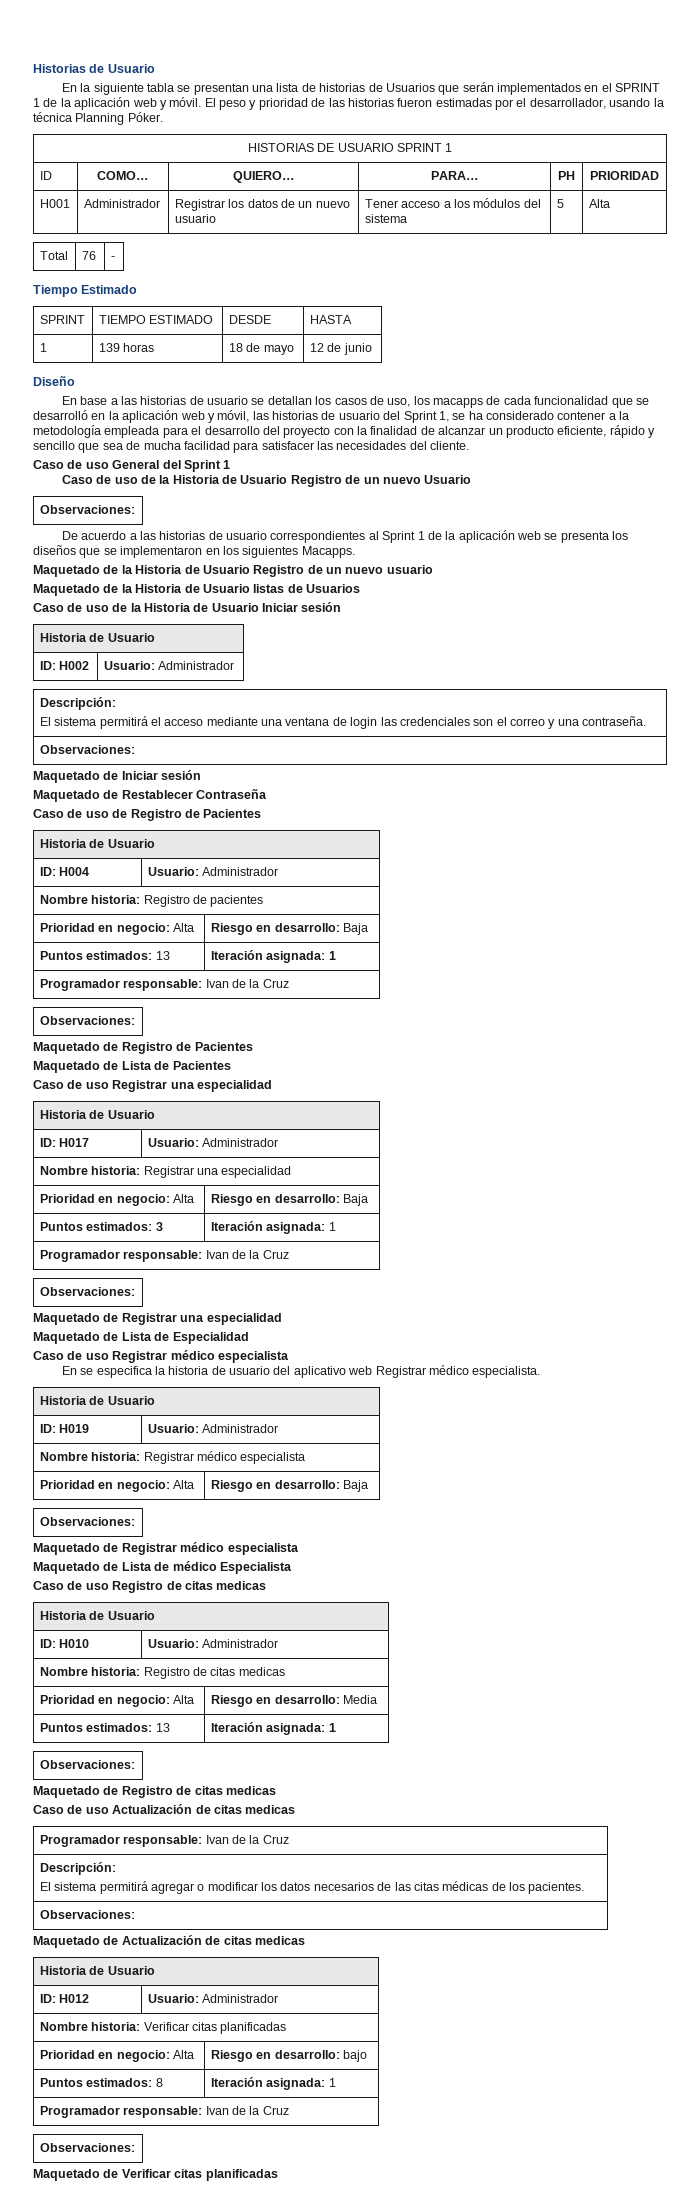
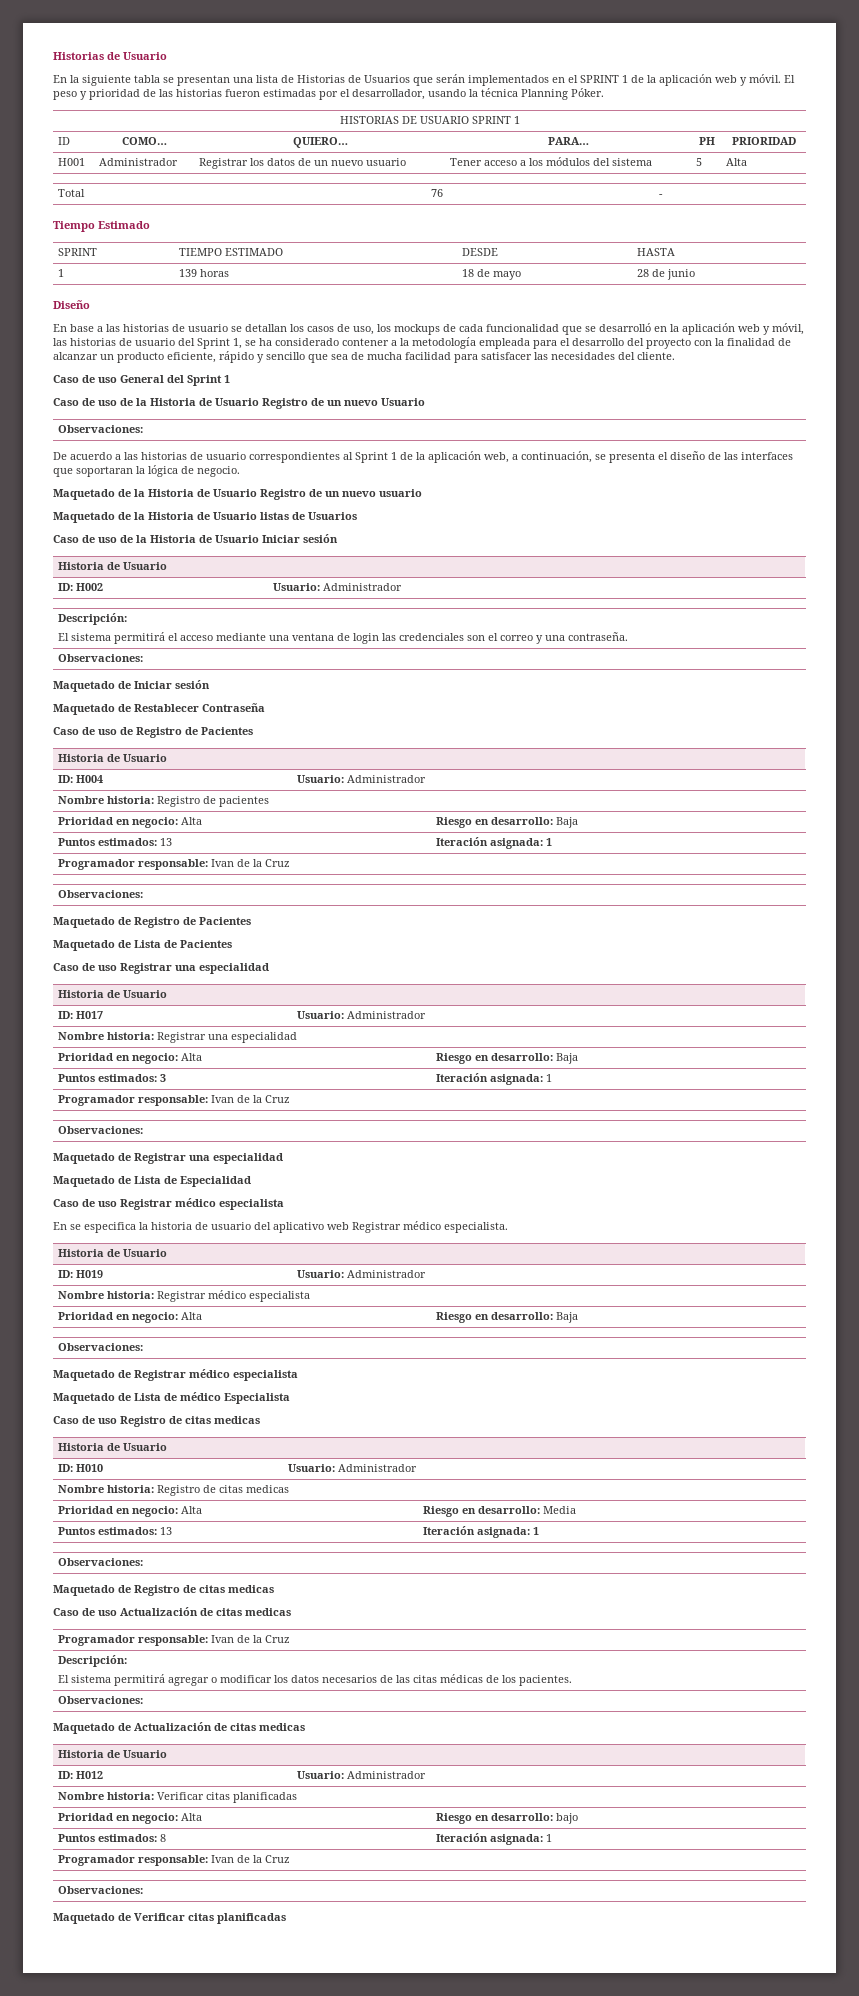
[319,83,366,92] historias -> [297,75,345,83] Historias
[309,343,324,352] 12 -> [636,269,649,277] 28
[433,398,484,408] macapps -> [394,324,440,335] mockups
[517,531,629,543] [33,545,355,558] web se presenta los diseños que se implementaron en los siguientes Macapps. -> [484,451,793,463] [53,465,240,477] web, a continuación, se presenta el diseño de las interfaces que soportaran la lógica de negocio.

